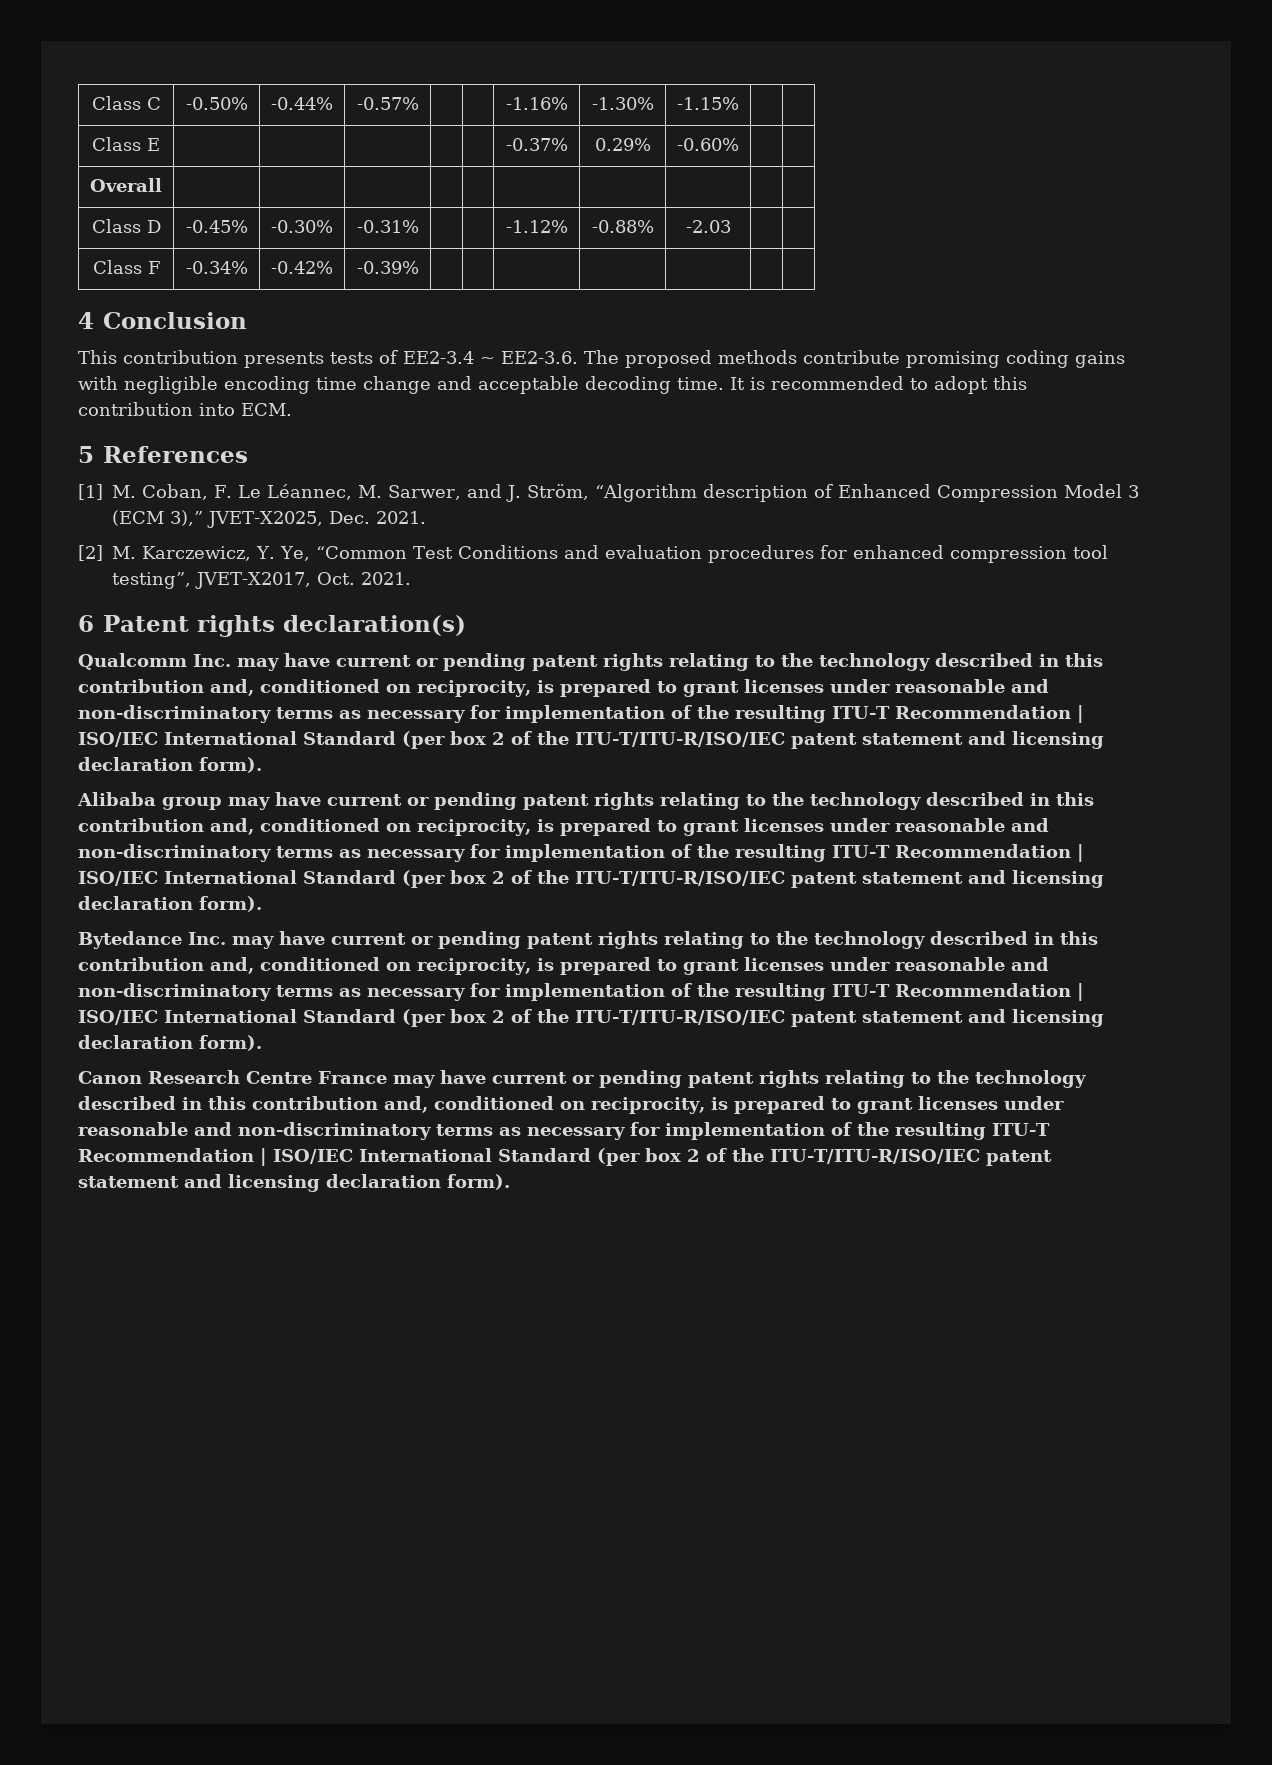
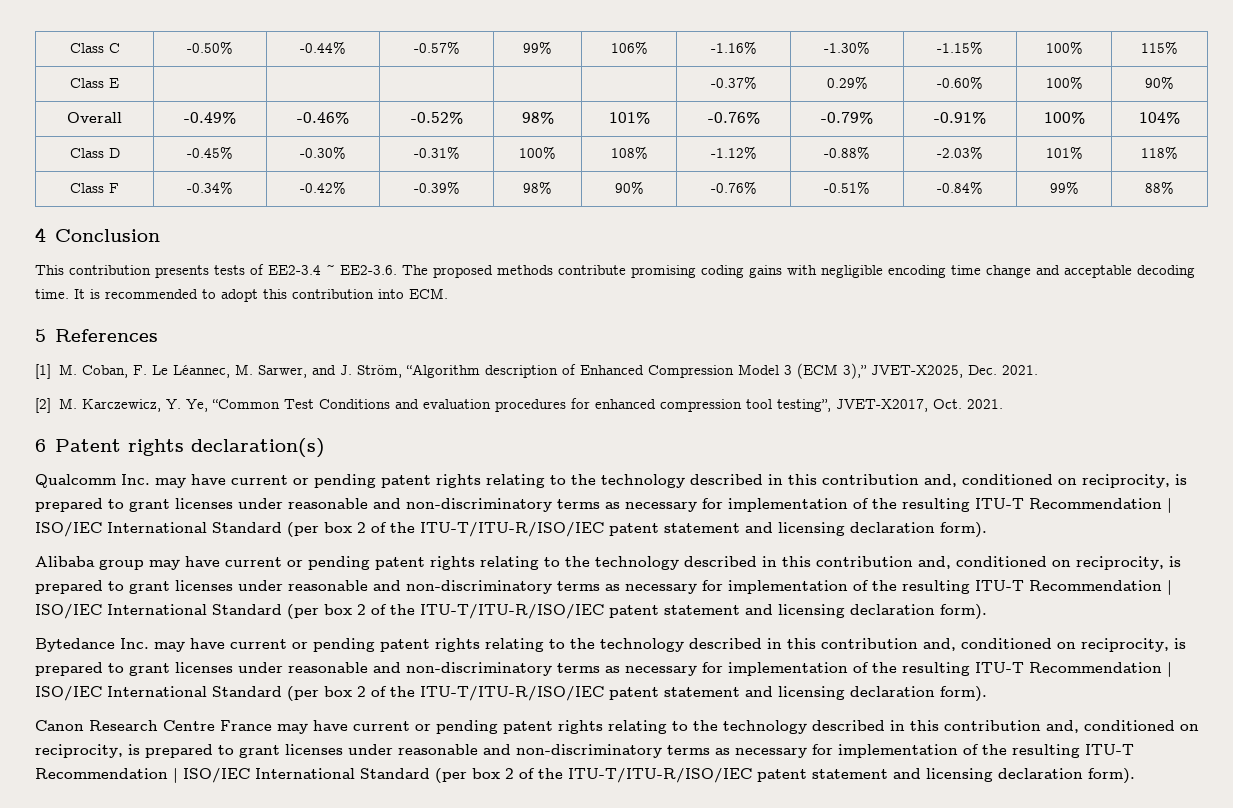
(419, 103) | -> [523,41,552,54] [610,41,648,54] 99% | 106%
(739, 103) | -> [1045,41,1083,54] [1141,41,1178,54] 100% | 115%
(739, 144) | -> [1045,76,1083,89] [1145,76,1174,89] 100% | 90%
(162, 185) | | | | | | | | | -> [183,112,236,124] [297,112,349,124] [410,112,463,124] [521,112,554,124] [608,112,650,124] [707,112,760,124] [821,112,873,124] [934,112,986,124] [1043,112,1085,124] [1139,112,1180,124] -0.49% | -0.46% | -0.52% | 98% | 101% | -0.76% | -0.79% | -0.91% | 100% | 104%
(419, 226) | -> [519,146,556,159] [610,146,648,159] 100% | 108%
[685,220,731,233] -2.03 | | -> [937,146,983,159] [1045,146,1083,159] [1141,146,1178,159] -2.03% | 101% | 118%
(419, 267) | | | | | | -> [523,181,552,194] [614,181,644,194] [710,181,757,194] [824,181,870,194] [937,181,983,194] [1049,181,1079,194] [1145,181,1174,194] 98% | 90% | -0.76% | -0.51% | -0.84% | 99% | 88%

